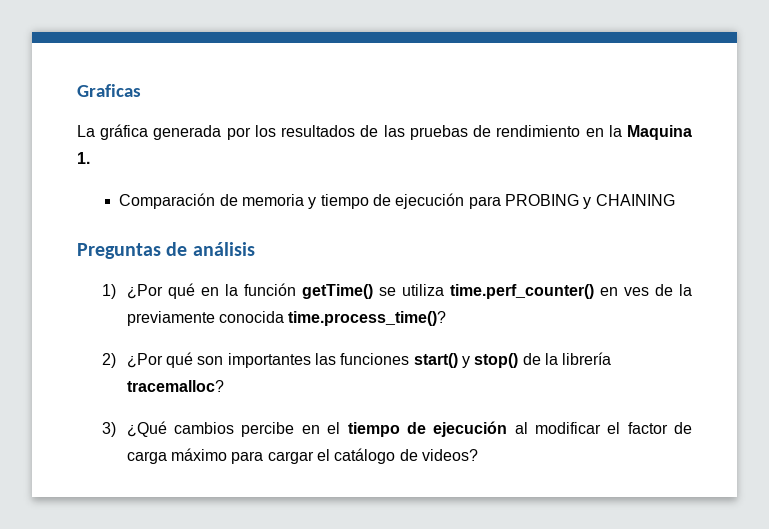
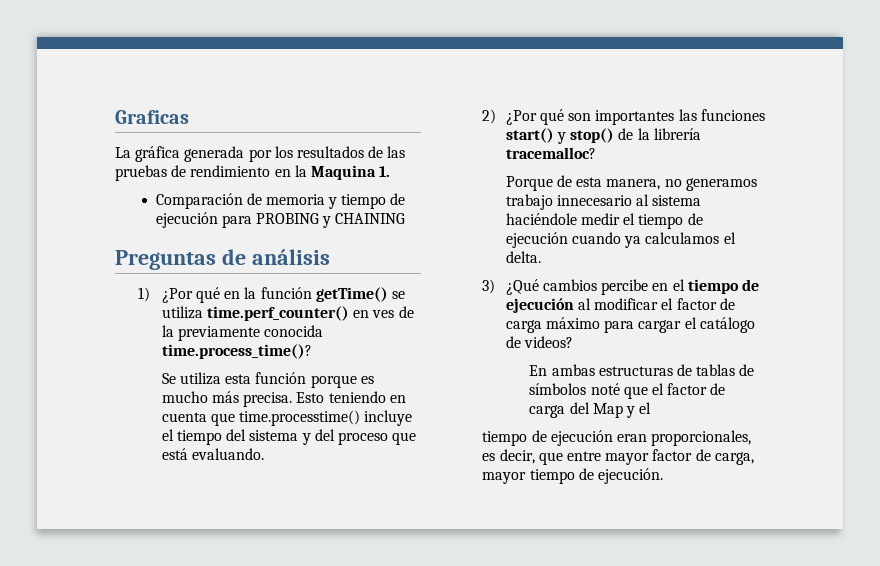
(447, 318) none -> [161,372,374,388] [161,391,406,407] [161,410,413,426] [161,429,417,445] [161,448,265,460] // Se utiliza esta función porque es mucho más precisa. Esto teniendo en cuenta que time.processtime() incluye el tiempo del sistema y del proceso que está evaluando.
(224, 386) none -> [505,175,757,191] [505,194,702,210] [505,213,703,229] [505,232,736,248] [505,251,541,263] // Porque de esta manera, no generamos trabajo innecesario al sistema haciéndole medir el tiempo de ejecución cuando ya calculamos el delta.
(478, 455) none -> [529,364,755,376] [529,383,726,399] [529,402,652,418] [482,430,752,446] [482,449,754,465] [482,468,664,484] // En ambas estructuras de tablas de símbolos noté que el factor de carga del Map y el // tiempo de ejecución eran proporcionales, es decir, que entre mayor factor de carga, mayor tiempo de ejecución.

